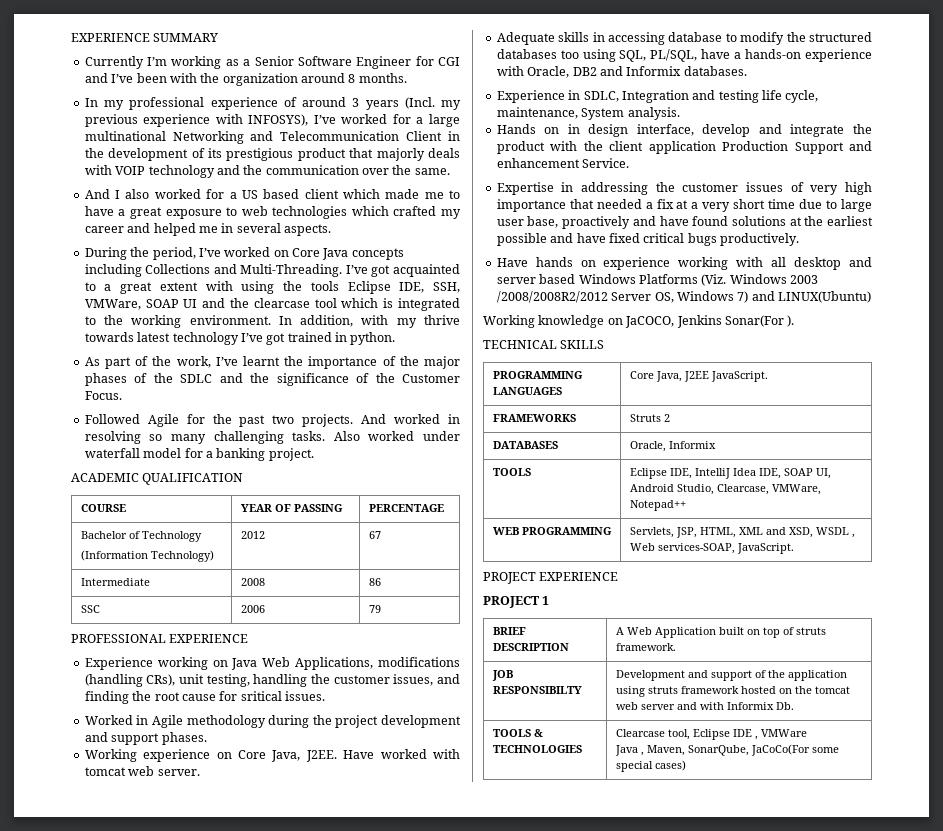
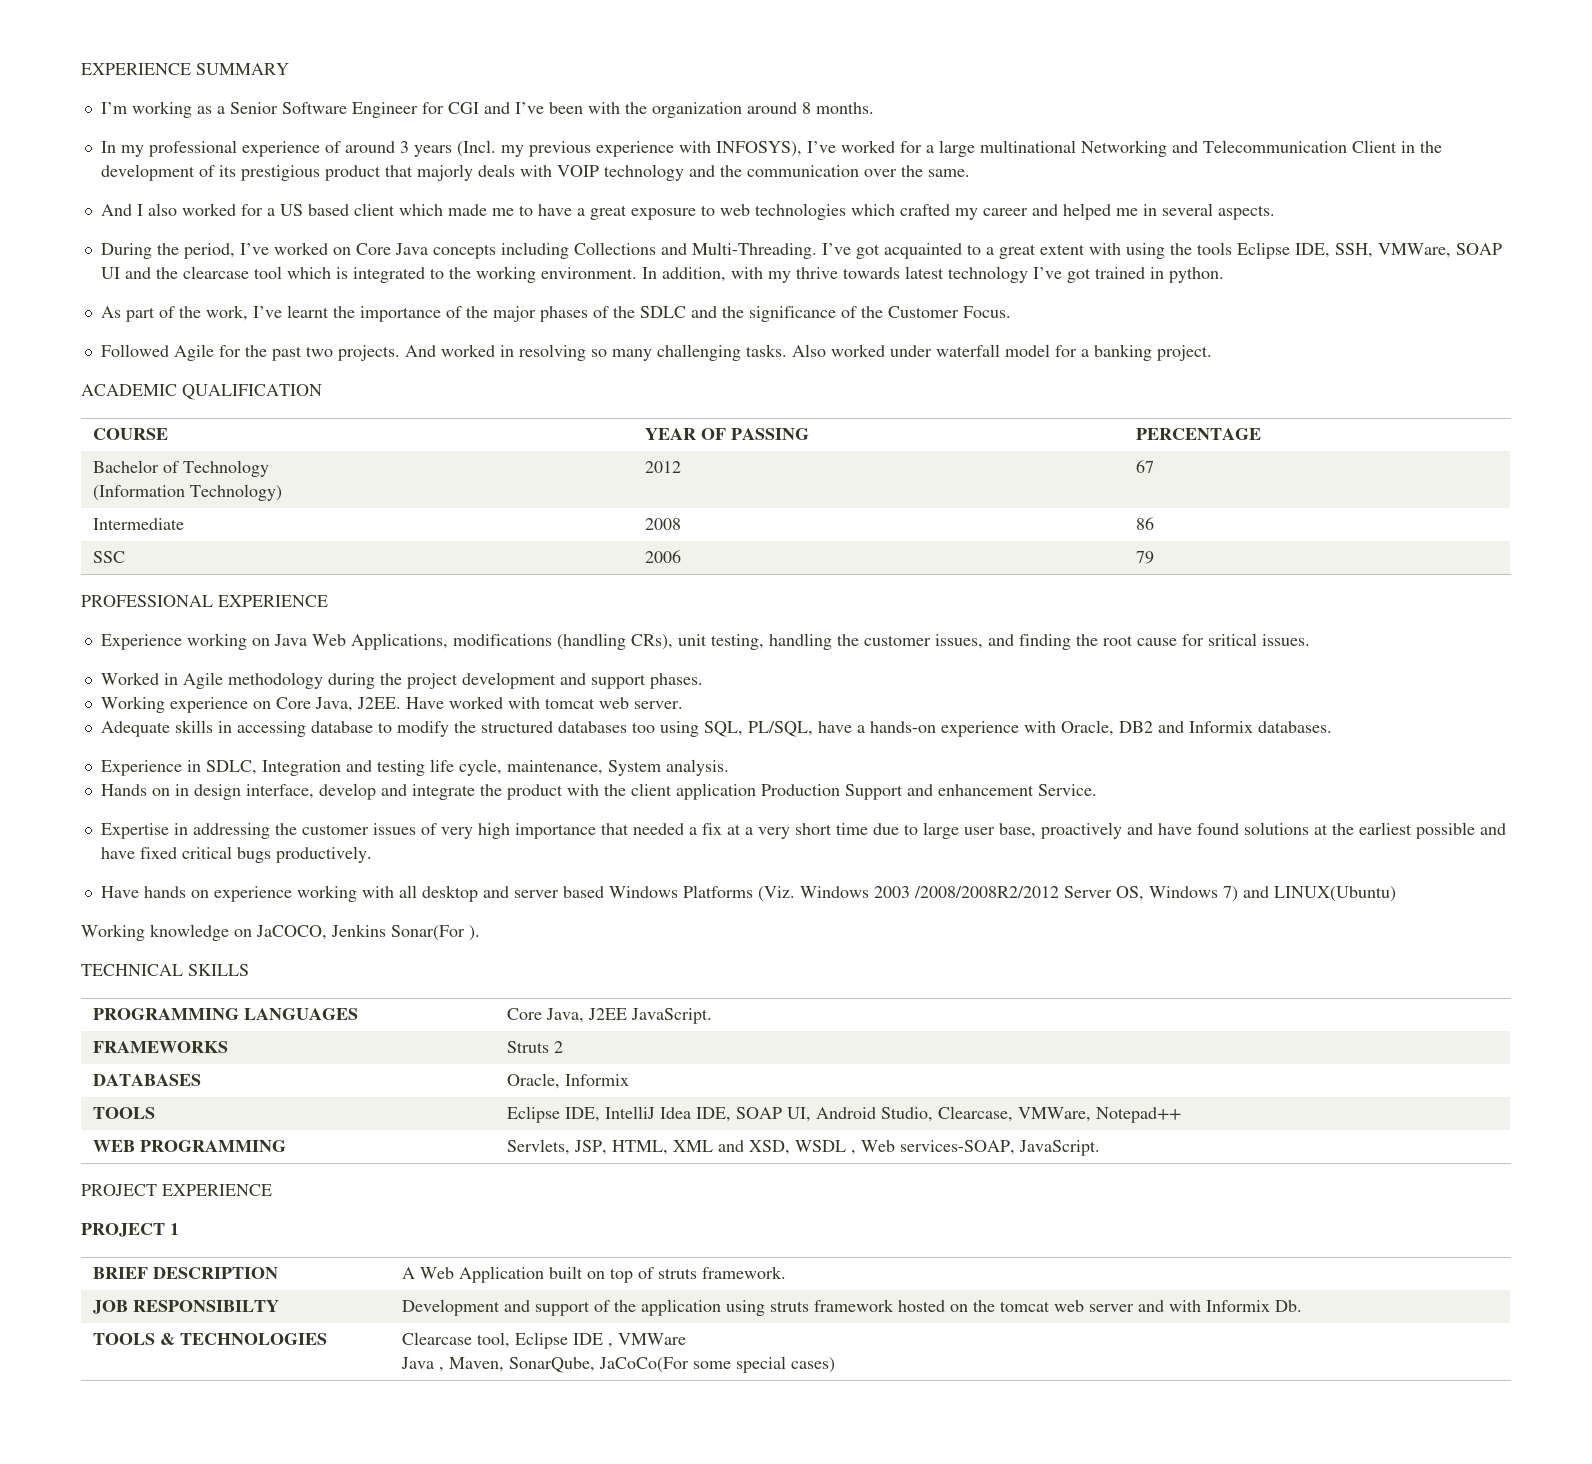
[84,56,144,69] Currently -> (289, 69) none

